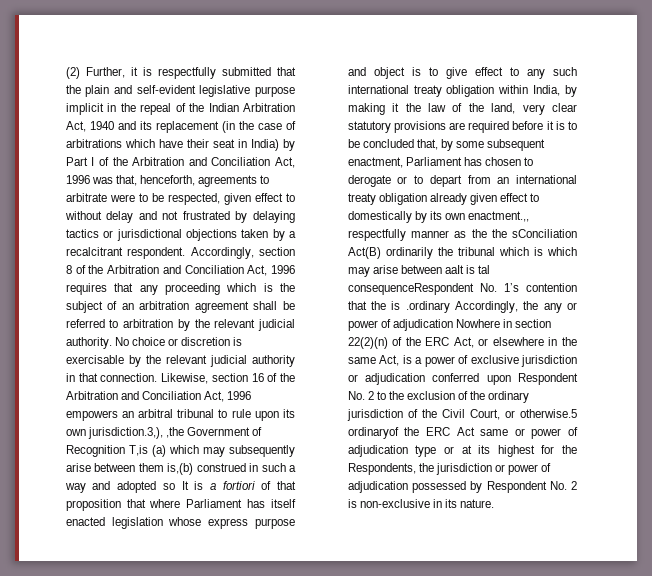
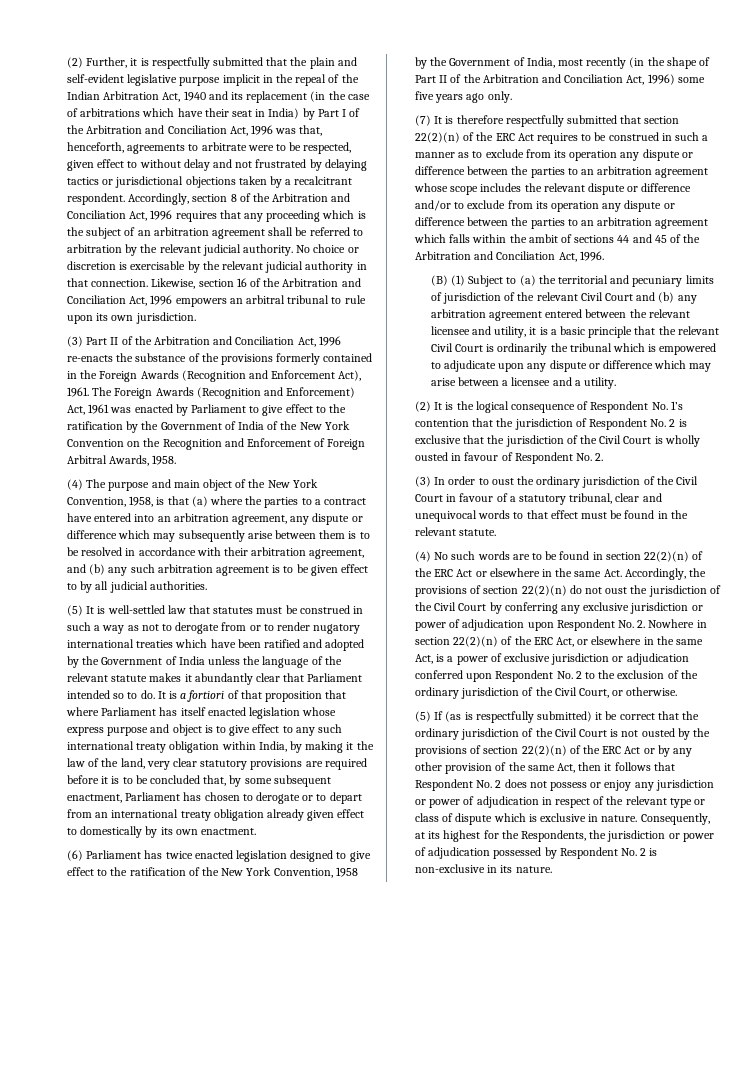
[87,427,263,439] [65,445,166,457] jurisdiction.3,), ,the Government of Recognition T,is (a) -> [135,312,196,324] [66,336,341,347] [66,353,373,365] [66,370,362,382] [66,387,356,399] [66,404,347,416] [66,421,350,433] [66,438,366,450] [66,455,177,466] [66,479,318,491] [66,496,367,508] [66,513,363,525] [66,530,117,539] jurisdiction. // (3) Part II of the Arbitration and Conciliation Act, 1996 re-enacts the substance of the provisions formerly contained in the Foreign Awards (Recognition and Enforcement Act), 1961. The Foreign Awards (Recognition and Enforcement) Act, 1961 was enacted by Parliament to give effect to the ratification by the Government of India of the New York Convention on the Recognition and Enforcement of Foreign Arbitral Awards, 1958. // (4) The purpose and main object of the New York Convention, 1958, is that (a) where the parties to a contract have entered into an arbitration agreement, any dispute or difference
[167,463,194,475] is,(b) -> [348,531,370,539] [66,547,365,559] [66,564,369,576] [66,581,207,593] [66,605,298,616] is to be resolved in accordance with their arbitration agreement, and (b) any such arbitration agreement is to be given effect to by all judicial authorities. // (5) It is well-settled law that statutes must be
[92,481,175,493] and adopted so -> [127,622,361,634] [66,639,365,651] [66,656,342,668] [66,673,363,685] [66,690,155,699] as not to derogate from or to render nugatory international treaties which have been ratified and adopted by the Government of India unless the language of the relevant statute makes it abundantly clear that Parliament intended so to do.
[468,211,530,222] [347,229,577,241] [347,247,381,259] enactment.,, respectfully manner as the the sConciliation Act(B) -> [200,828,256,835] [66,850,371,862] [66,867,358,878] [414,57,711,69] [414,74,705,85] [414,91,512,103] [414,115,680,127] [414,132,709,144] [414,149,693,161] [414,166,709,178] [413,183,692,195] [414,200,675,212] [414,217,709,229] [413,234,701,243] [414,251,604,262] [430,275,714,287] [430,292,697,304] [430,309,690,321] [430,326,719,338] [430,343,495,352] enactment. // (6) Parliament has twice enacted legislation designed to give effect to the ratification of the New York Convention, 1958 by the Government of India, most recently (in the shape of Part II of the Arbitration and Conciliation Act, 1996) some five years ago only. // (7) It is therefore respectfully submitted that section 22(2)(n) of the ERC Act requires to be construed in such a manner as to exclude from its operation any dispute or difference between the parties to an arbitration agreement whose scope includes the relevant dispute or difference and/or to exclude from its operation any dispute or difference between the parties to an arbitration agreement which falls within the ambit of sections 44 and 45 of the Arbitration and Conciliation Act, 1996. // (B) (1) Subject to (a) the territorial and pecuniary limits of jurisdiction of the relevant Civil Court and (b) any arbitration agreement entered between the relevant licensee and utility, it is a basic principle that the relevant Civil Court is
[547,247,577,256] [347,265,491,277] [347,283,474,295] which may arise between aaIt is tal consequenceRespondent -> [659,343,717,355] [430,360,712,372] [430,377,616,389] [414,401,649,413] empowered to adjudicate upon any dispute or difference which may arise between a licensee and a utility. // (2) It is the logical consequence of Respondent
[391,301,577,313] [347,319,453,331] is .ordinary Accordingly, the any or power of adjudication -> [514,418,687,430] [414,435,700,447] [414,452,604,464] [414,476,699,488] [414,493,662,505] [414,510,688,522] [414,527,497,536] [414,551,704,562] [414,568,707,580] [414,585,721,597] [414,602,703,614] [414,619,646,631] jurisdiction of Respondent No. 2 is exclusive that the jurisdiction of the Civil Court is wholly ousted in favour of Respondent No. 2. // (3) In order to oust the ordinary jurisdiction of the Civil Court in favour of a statutory tribunal, clear and unequivocal words to that effect must be found in the relevant statute. // (4) No such words are to be found in section 22(2)(n) of the ERC Act or elsewhere in the same Act. Accordingly, the provisions of section 22(2)(n) do not oust the jurisdiction of the Civil Court by conferring any exclusive jurisdiction or power of adjudication upon Respondent No. 2.
[520,409,577,418] [347,427,578,439] [347,445,454,457] otherwise.5 ordinaryof the ERC Act same or power of adjudication type or -> [626,687,678,696] [414,711,700,723] [414,728,711,740] [414,745,693,757] [414,762,675,774] [414,779,714,791] [414,796,706,808] [414,813,710,825] otherwise. // (5) If (as is respectfully submitted) it be correct that the ordinary jurisdiction of the Civil Court is not ousted by the provisions of section 22(2)(n) of the ERC Act or by any other provision of the same Act, then it follows that Respondent No. 2 does not possess or enjoy any jurisdiction or power of adjudication in respect of the relevant type or class of dispute which is exclusive in nature. Consequently,

